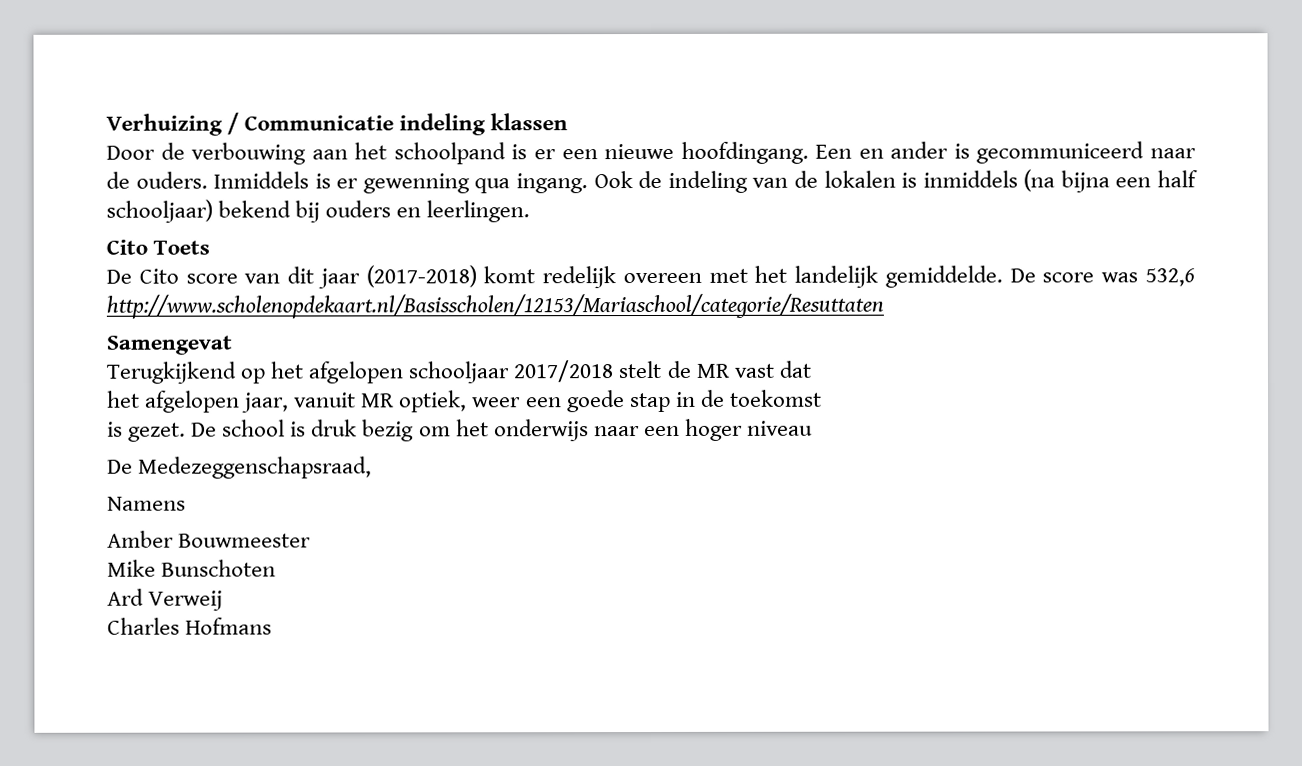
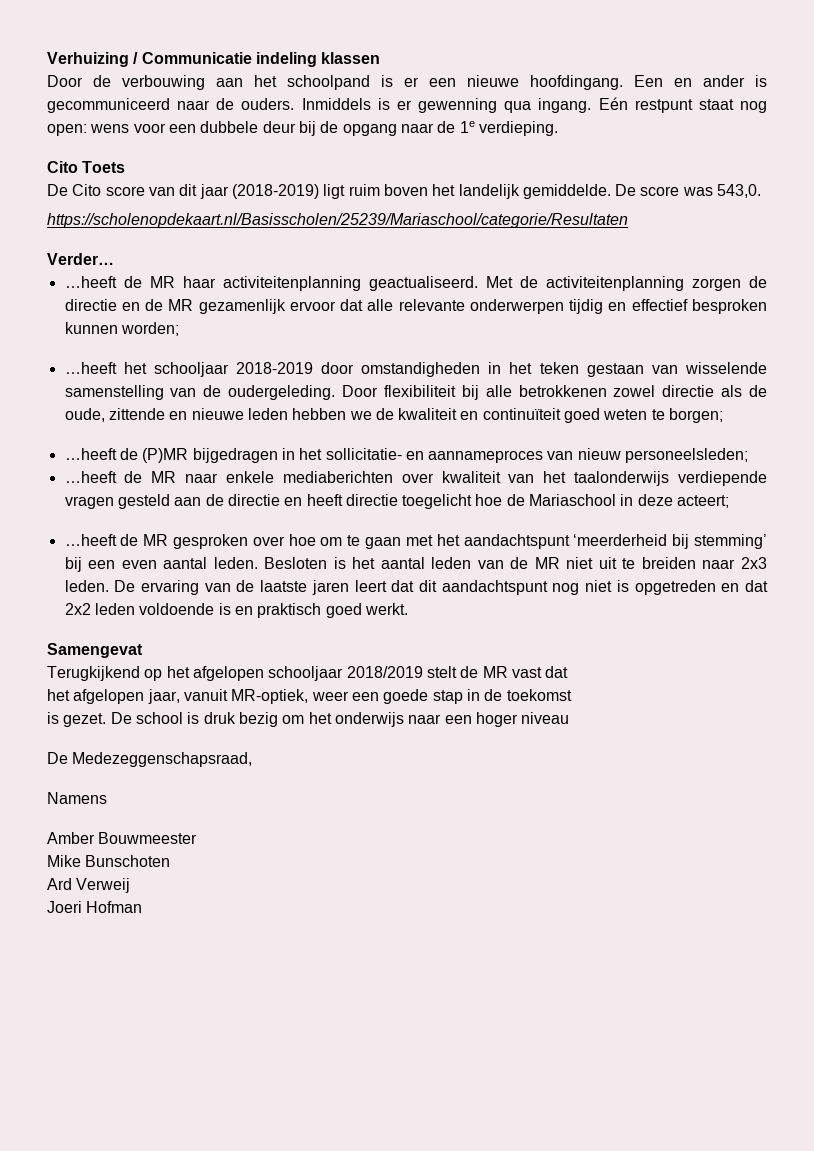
[593,169,1198,193] [106,199,531,223] Ook de indeling van de lokalen is inmiddels (na bijna een half schooljaar) bekend bij ouders en leerlingen. -> [598,97,767,113] [47,121,558,136] Eén restpunt staat nog open: wens voor een dubbele deur bij de opgang naar de 1e verdieping.
[365,265,748,289] (2017-2018) komt redelijk overeen met -> [231,184,428,199] (2018-2019) ligt ruim boven
[1144,268,1195,287] [106,293,884,319] 532,6 http://www.scholenopdekaart.nl/Basisscholen/12153/Mariaschool/categorie/Resuttaten -> [717,184,762,198] [47,213,628,228] [47,253,114,265] [64,276,767,291] [64,299,767,314] [64,322,179,336] [64,362,767,377] [64,385,767,400] [64,408,724,423] [64,448,749,463] [64,471,768,486] [64,494,730,509] [64,534,767,549] [64,557,768,572] [64,580,768,595] [64,603,408,618] 543,0. // https://scholenopdekaart.nl/Basisscholen/25239/Mariaschool/categorie/Resultaten // Verder… // …heeft de MR haar activiteitenplanning geactualiseerd. Met de activiteitenplanning zorgen de directie en de MR gezamenlijk ervoor dat alle relevante onderwerpen tijdig en effectief besproken kunnen worden; // …heeft het schooljaar 2018-2019 door omstandigheden in het teken gestaan van wisselende samenstelling van de oudergeleding. Door flexibiliteit bij alle betrokkenen zowel directie als de oude, zittende en nieuwe leden hebben we de kwaliteit en continuïteit goed weten te borgen; // …heeft de (P)MR bijgedragen in het sollicitatie- en aannameproces van nieuw personeelsleden; // …heeft de MR naar enkele mediaberichten over kwaliteit van het taalonderwijs verdiepende vragen gesteld aan de directie en heeft directie toegelicht hoe de Mariaschool in deze acteert; // …heeft de MR gesproken over hoe om te gaan met het aandachtspunt ‘meerderheid bij stemming’ bij een even aantal leden. Besloten is het aantal leden van de MR niet uit te breiden naar 2x3 leden. De ervaring van de laatste jaren leert dat dit aandachtspunt nog niet is opgetreden en dat 2x2 leden voldoende is en praktisch goed werkt.
[513,360,614,383] 2017/2018 -> [346,666,423,678] 2018/2019
[361,390,468,413] MR optiek, -> [231,689,309,704] MR-optiek,
[107,617,273,635] Charles Hofmans -> [47,901,143,913] Joeri Hofman

